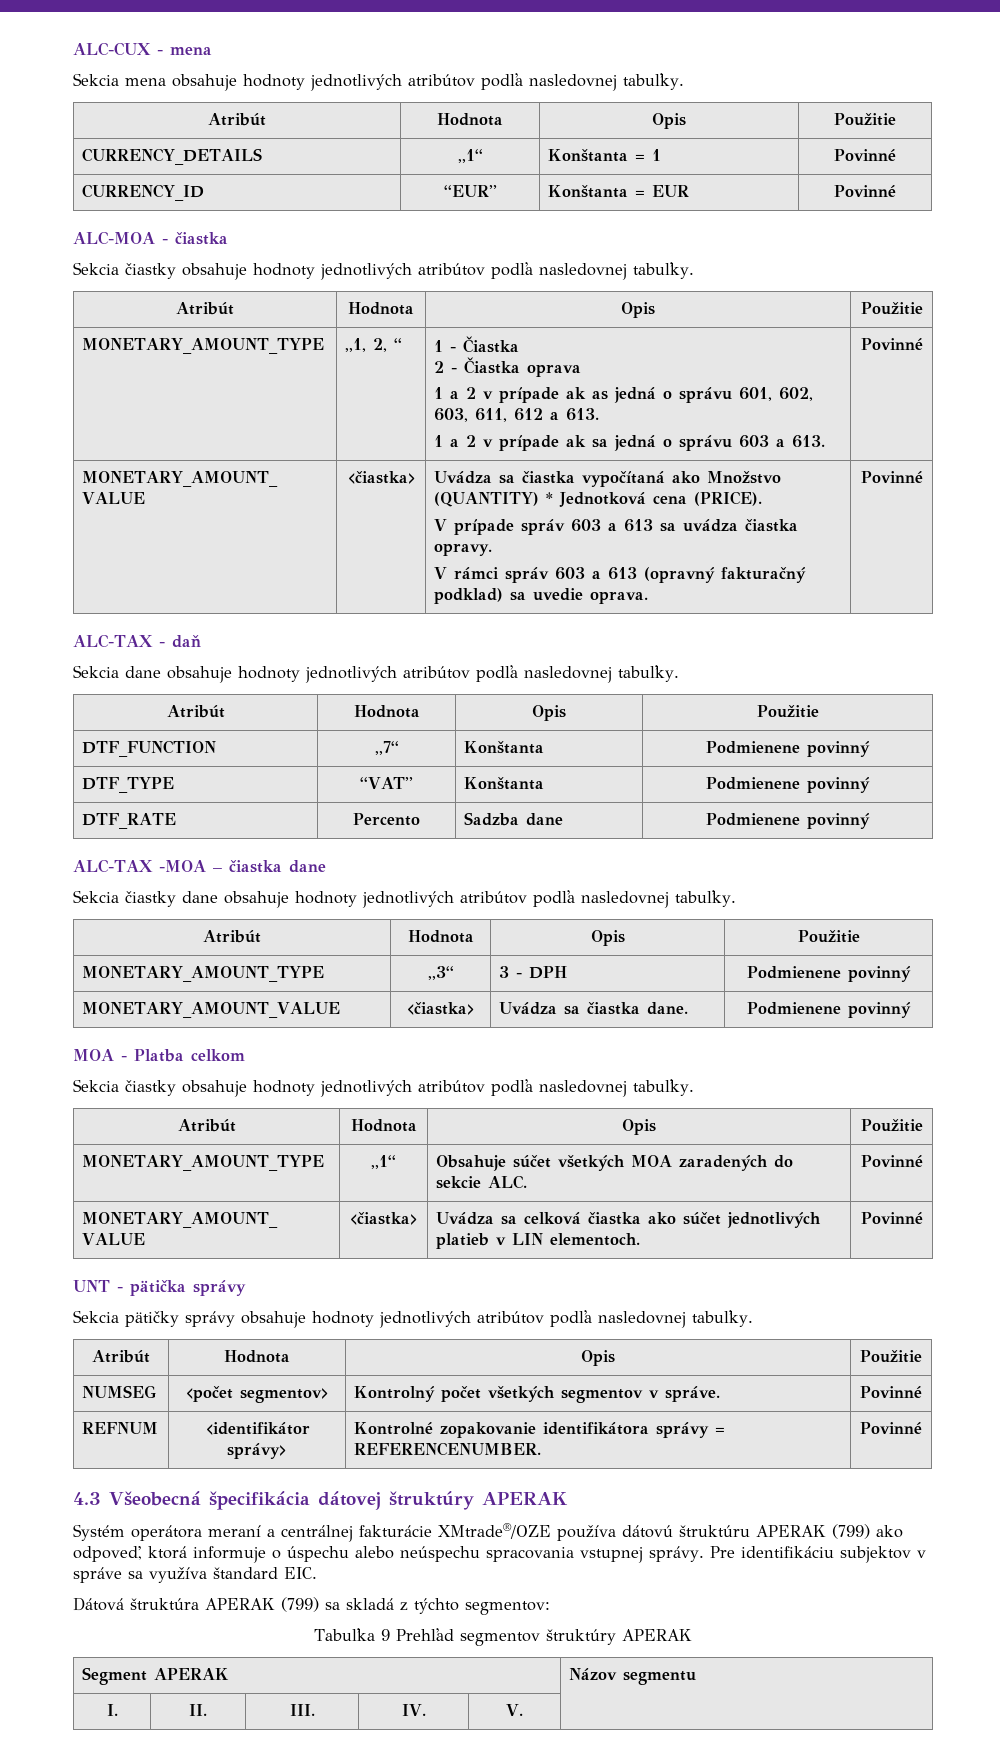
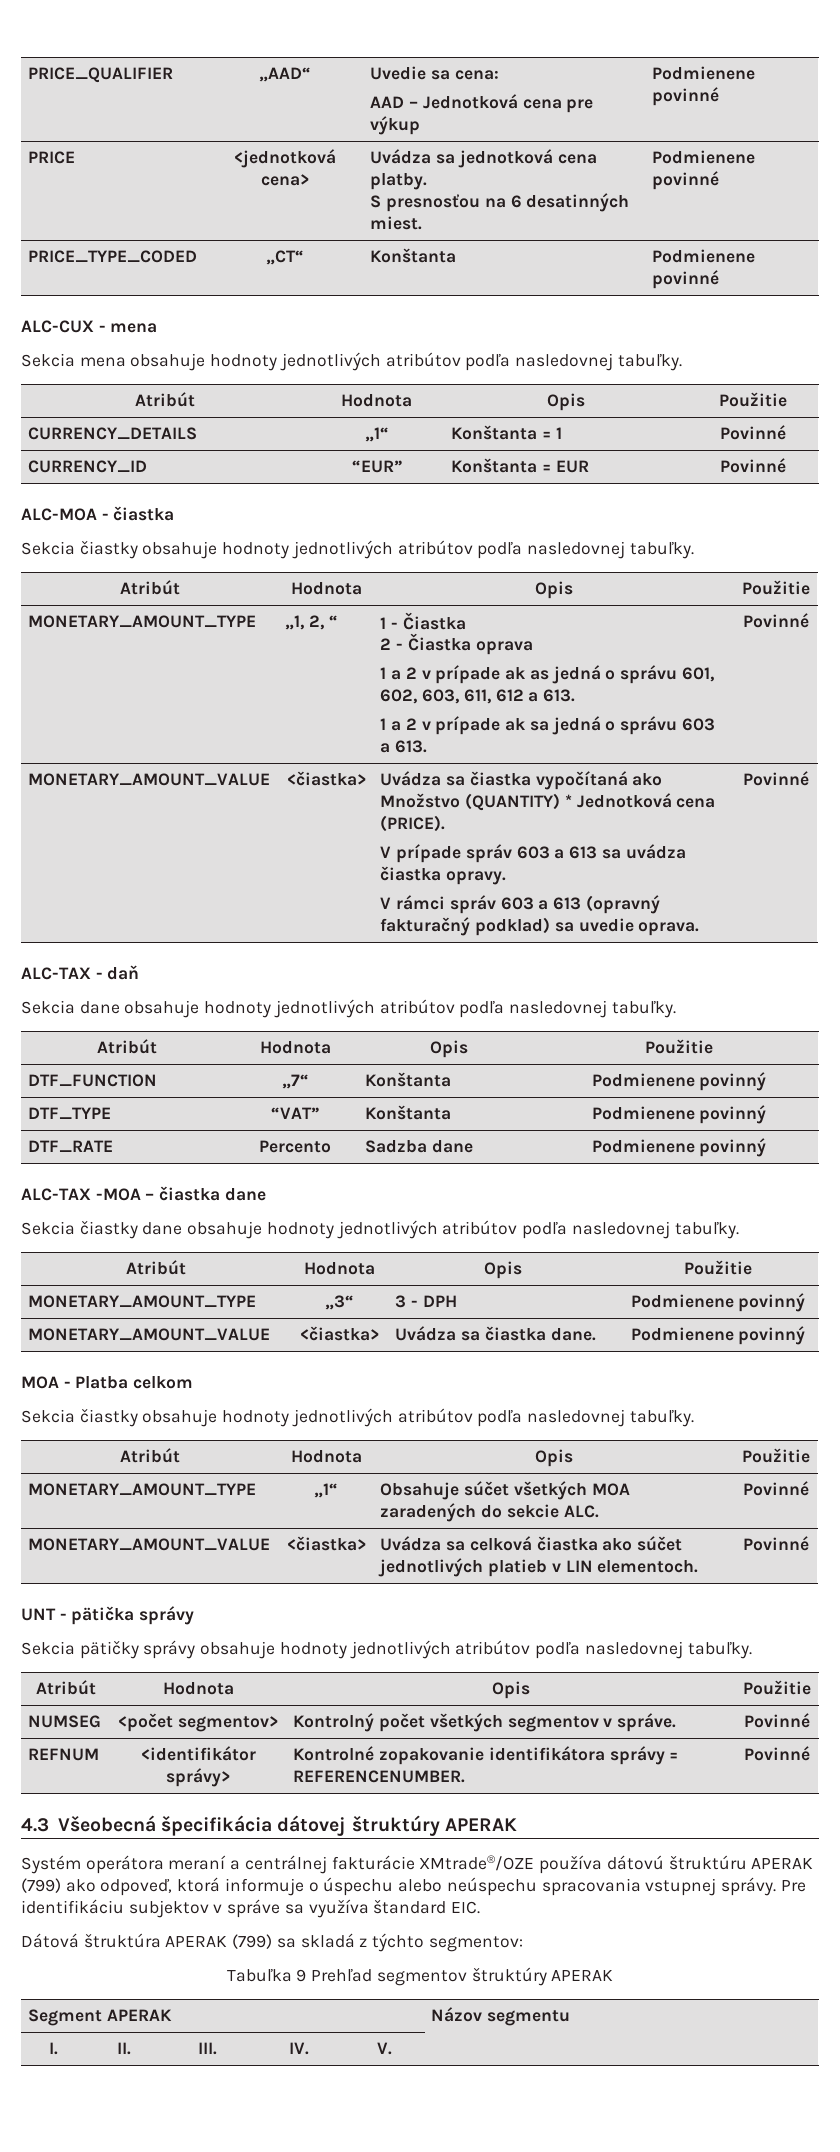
(73, 49) none -> [28,67,174,83] [258,67,311,82] [370,66,499,80] [370,94,594,113] [370,116,421,135] [652,66,756,80] [652,87,720,106] [28,151,76,164] [233,149,336,168] [260,174,309,186] [370,149,597,168] [370,173,428,190] [370,193,630,212] [370,216,423,230] [652,150,756,164] [652,171,720,190] [28,250,198,263] [265,250,304,265] [370,248,457,263] [652,249,756,263] [652,270,720,289] PRICE_QUALIFIER | „AAD“ | Uvedie sa cena: // AAD – Jednotková cena pre výkup | Podmienene povinné // PRICE | <jednotková cena> | Uvádza sa jednotková cena platby. // S presnosťou na 6 desatinných miest. | Podmienene povinné // PRICE_TYPE_CODED | „CT“ | Konštanta | Podmienene povinné //

